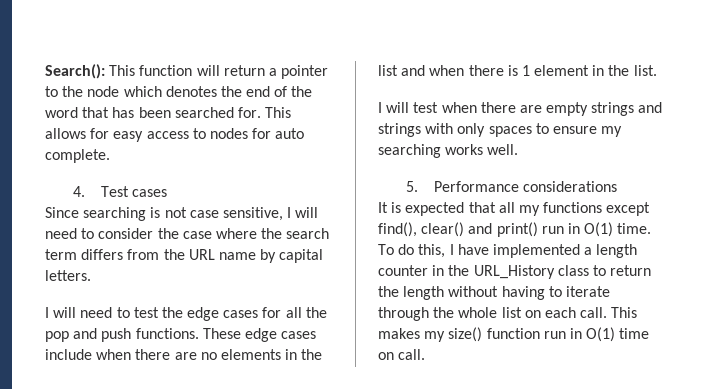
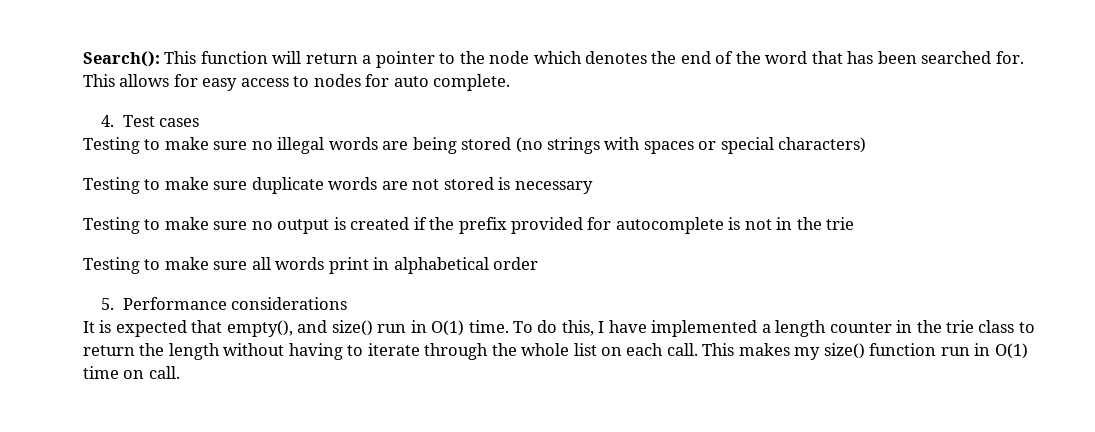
[45,207,319,221] [45,228,330,239] [45,249,324,263] [45,270,91,281] [45,307,327,321] [45,328,317,342] [45,349,323,360] [378,65,657,76] [378,102,663,116] [378,123,623,137] [378,144,519,158] Since searching is not case sensitive, I will need to consider the case where the search term differs from the URL name by capital letters. // I will need to test the edge cases for all the pop and push functions. These edge cases include when there are no elements in the list and when there is 1 element in the list. // I will test when there are empty strings and strings with only spaces to ensure my searching works well. -> [83,137,867,154] [83,177,593,194] [83,217,855,234] [83,257,539,274] Testing to make sure no illegal words are being stored (no strings with spaces or special characters) // Testing to make sure duplicate words are not stored is necessary // Testing to make sure no output is created if the prefix provided for autocomplete is not in the trie // Testing to make sure all words print in alphabetical order
[498,202,651,216] [378,222,538,237] all my functions except find(), clear() and print() -> [226,320,373,337] empty(), and size()
[473,265,555,279] URL_History -> [946,320,975,333] trie

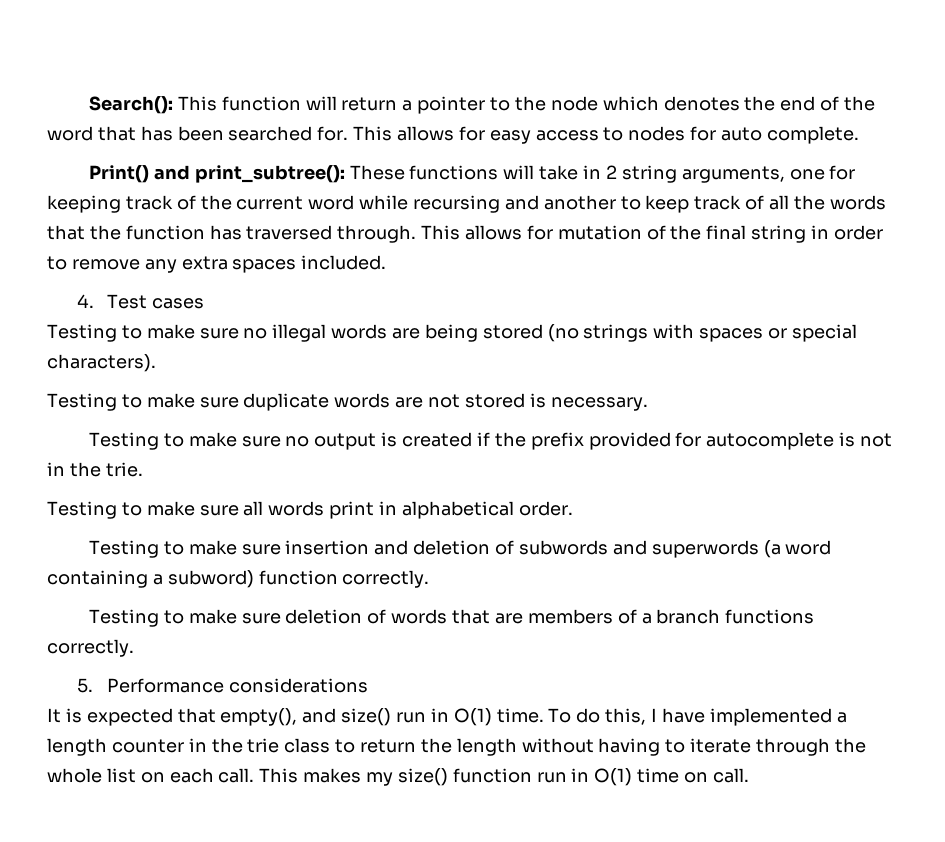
(511, 82) none -> [89,165,856,183] [47,195,886,213] [47,225,883,243] [47,255,387,273] // Print() and print_subtree(): These functions will take in 2 string arguments, one for keeping track of the current word while recursing and another to keep track of all the words that the function has traversed through. This allows for mutation of the final string in order to remove any extra spaces included.
[778,137,867,153] characters) -> [47,354,156,372] characters).
[514,181,593,194] necessary -> [550,397,648,411] necessary.
[826,217,855,230] trie -> [105,462,143,477] trie.
[493,257,539,270] order -> [518,501,573,516] [89,540,832,558] [47,570,430,588] [89,609,815,627] [47,639,134,657] order. // Testing to make sure insertion and deletion of subwords and superwords (a word containing a subword) function correctly. // Testing to make sure deletion of words that are members of a branch functions correctly.

